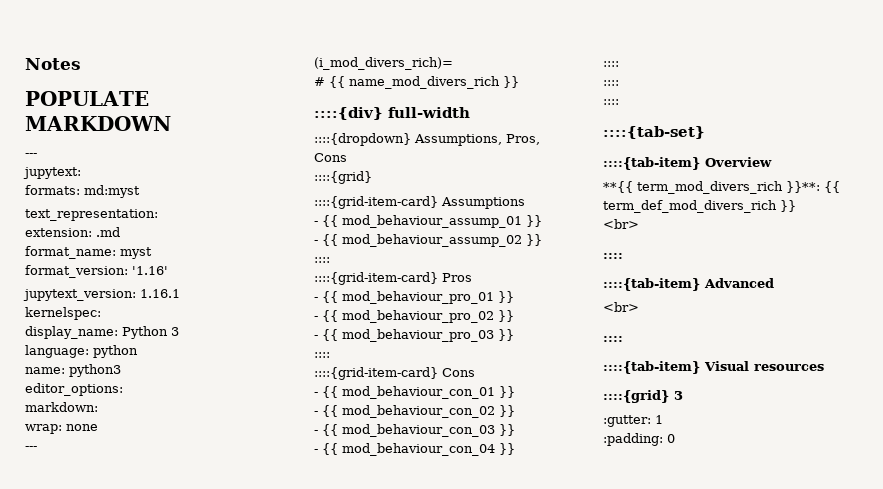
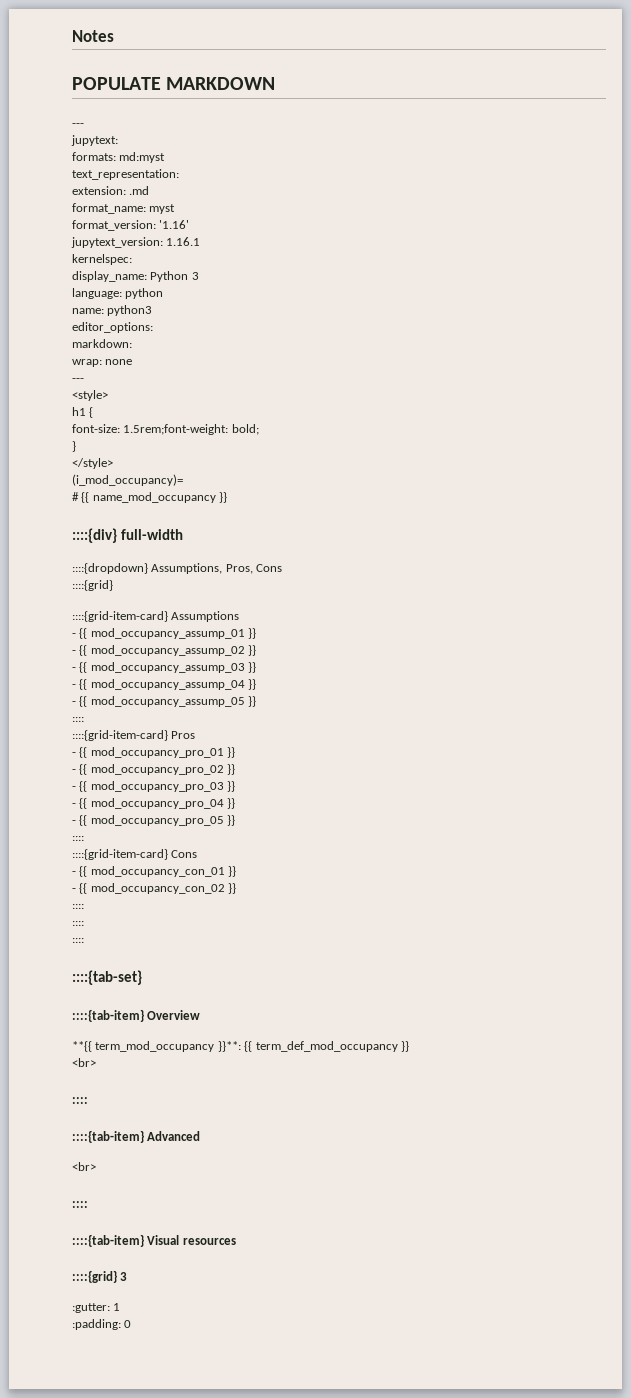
[314,57,453,70] (i_mod_divers_rich)= -> [72,390,108,401] [72,407,94,418] [72,424,259,435] [72,441,76,452] [72,458,113,469] [72,474,183,486] <style> // h1 { // font-size: 1.5rem;font-weight: bold; // } // </style> // (i_mod_occupancy)=
[349,76,500,89] name_mod_divers_rich -> [92,492,216,503] name_mod_occupancy
[342,215,542,228] [314,234,522,247] mod_behaviour_assump_01 }} // - {{ mod_behaviour_assump_02 -> [90,628,257,639] [72,645,257,656] [72,662,257,673] [72,679,257,690] [72,696,245,707] mod_occupancy_assump_01 }} // - {{ mod_occupancy_assump_02 }} // - {{ mod_occupancy_assump_03 }} // - {{ mod_occupancy_assump_04 }} // - {{ mod_occupancy_assump_05
[342,291,514,304] [314,310,514,323] [314,329,494,342] mod_behaviour_pro_01 }} // - {{ mod_behaviour_pro_02 }} // - {{ mod_behaviour_pro_03 -> [90,747,236,758] [72,764,236,775] [72,781,236,792] [72,798,236,809] [72,815,224,826] mod_occupancy_pro_01 }} // - {{ mod_occupancy_pro_02 }} // - {{ mod_occupancy_pro_03 }} // - {{ mod_occupancy_pro_04 }} // - {{ mod_occupancy_pro_05
[342,386,515,399] [314,405,515,418] [314,424,515,437] [314,443,495,456] mod_behaviour_con_01 }} // - {{ mod_behaviour_con_02 }} // - {{ mod_behaviour_con_03 }} // - {{ mod_behaviour_con_04 -> [90,866,237,877] [72,883,225,894] mod_occupancy_con_01 }} // - {{ mod_occupancy_con_02
[637,181,783,194] term_mod_divers_rich -> [95,1041,215,1052] term_mod_occupancy
[603,200,777,213] term_def_mod_divers_rich -> [255,1041,398,1052] term_def_mod_occupancy

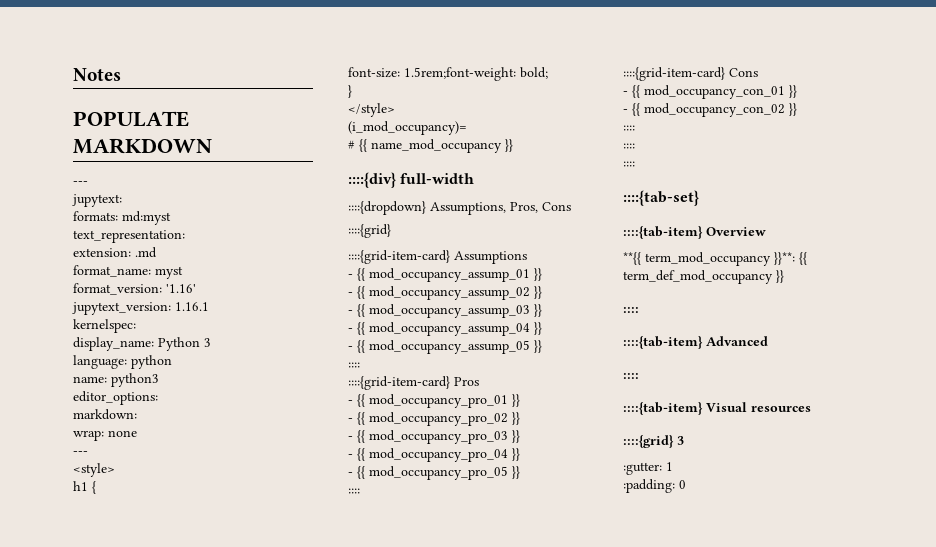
[72,1058,96,1067] // <br> -> (784, 276) none
[72,1162,96,1171] // <br> -> (768, 341) none

